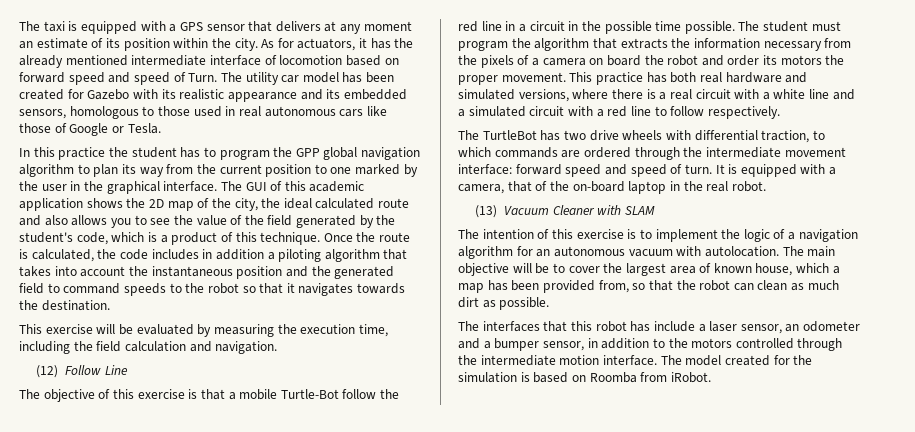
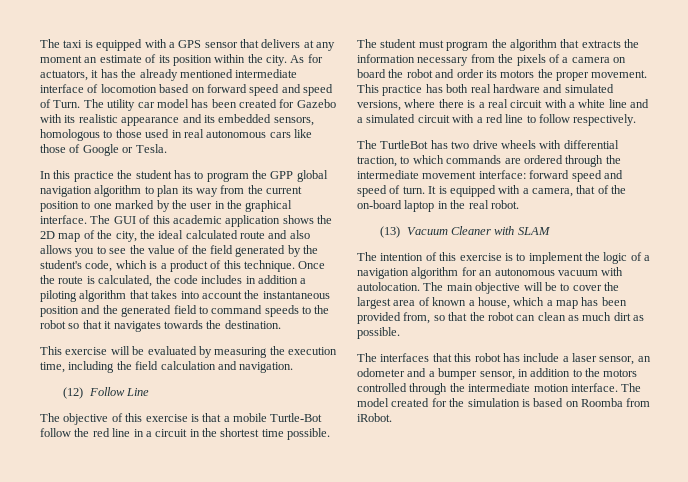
[604,21,652,34] possible -> [220,428,260,437] shortest
(752, 268) none -> [468,300,475,306] a

